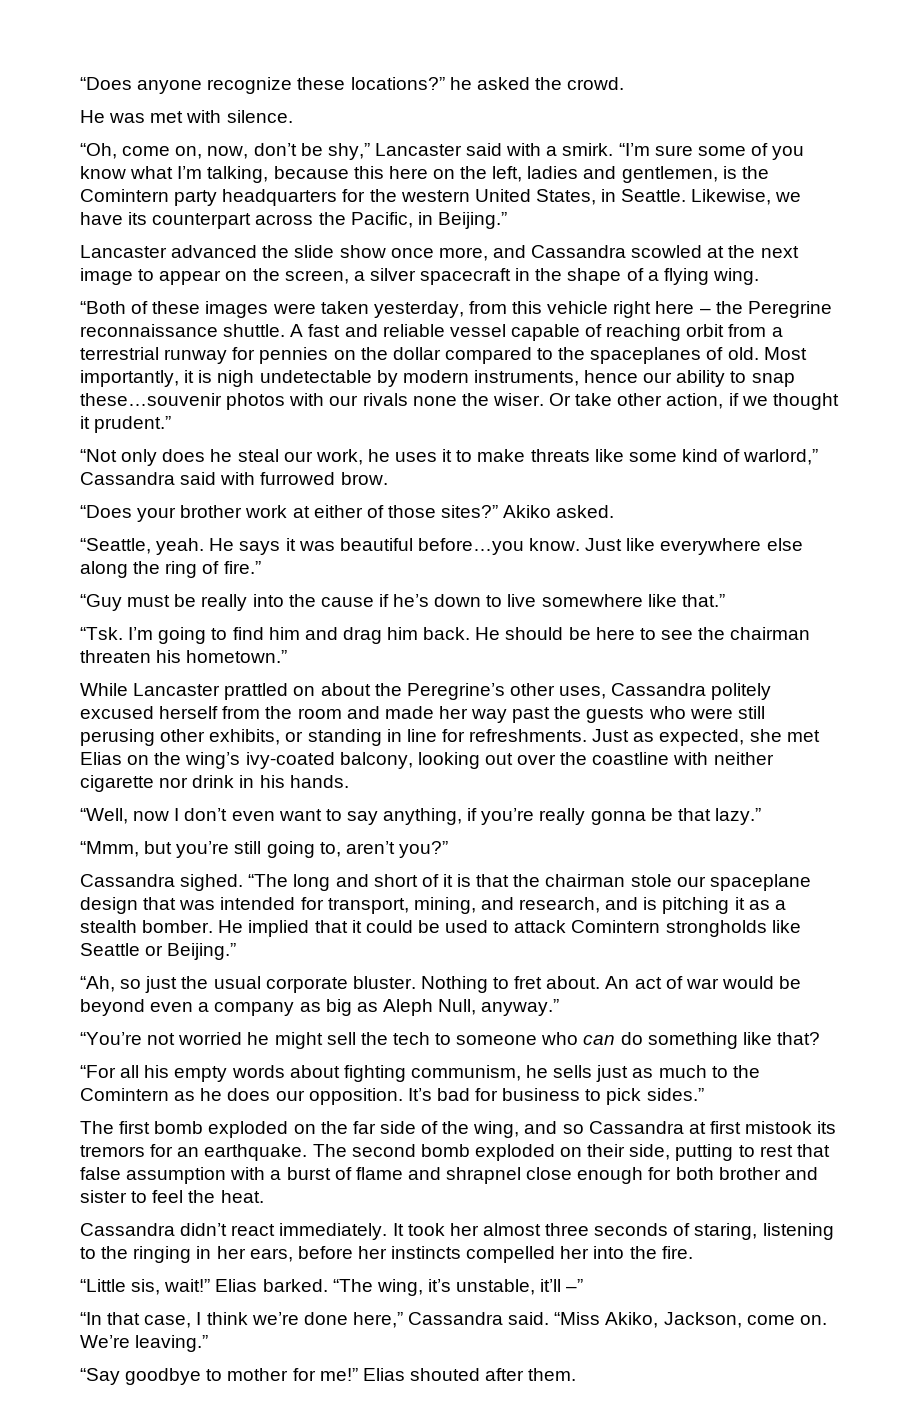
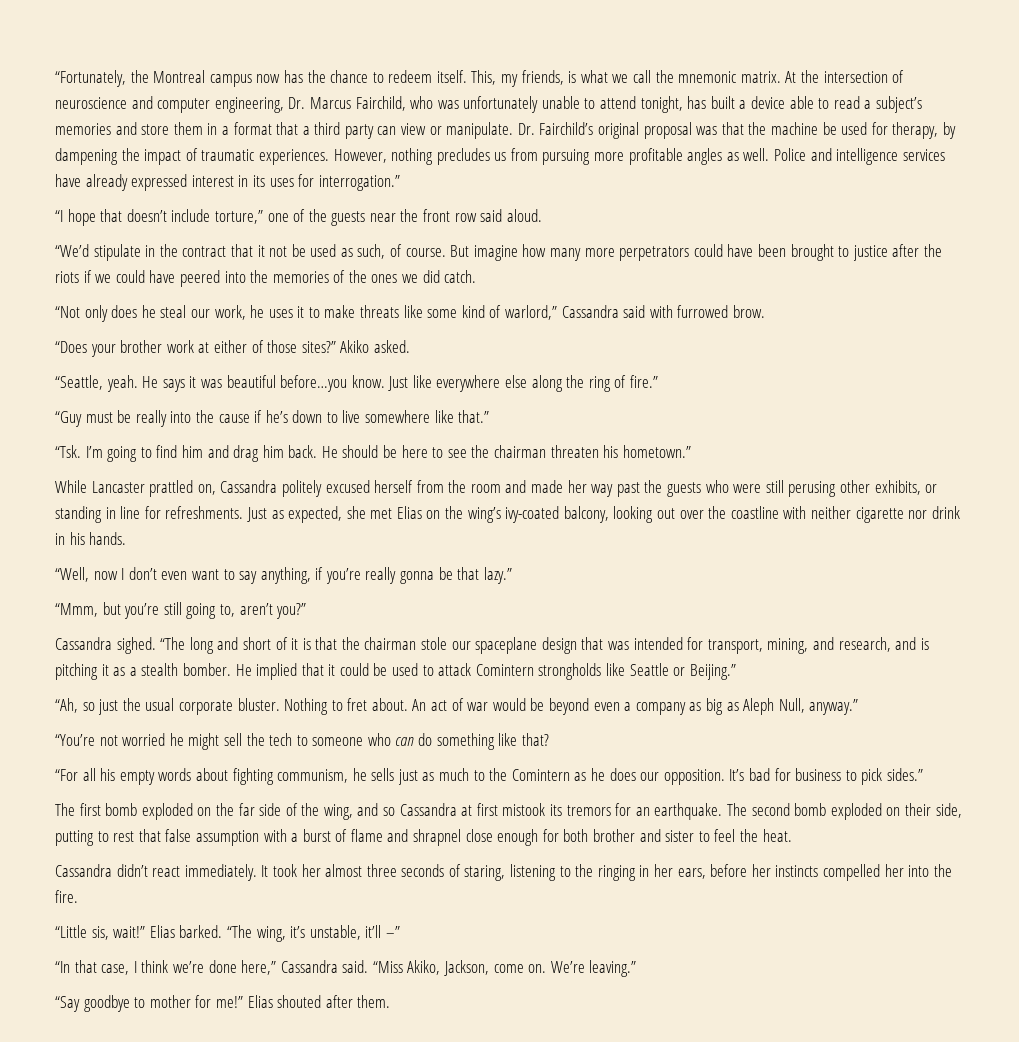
[80,77,625,94] [80,110,293,123] [80,143,805,160] [80,166,769,183] [80,189,802,206] [80,212,507,229] [80,245,799,261] [80,268,759,285] [80,301,832,318] [80,324,783,341] [80,347,807,364] [80,370,795,387] [80,393,839,410] [80,416,172,433] “Does anyone recognize these locations?” he asked the crowd. // He was met with silence. // “Oh, come on, now, don’t be shy,” Lancaster said with a smirk. “I’m sure some of you know what I’m talking, because this here on the left, ladies and gentlemen, is the Comintern party headquarters for the western United States, in Seattle. Likewise, we have its counterpart across the Pacific, in Beijing.” // Lancaster advanced the slide show once more, and Cassandra scowled at the next image to appear on the screen, a silver spacecraft in the shape of a flying wing. // “Both of these images were taken yesterday, from this vehicle right here – the Peregrine reconnaissance shuttle. A fast and reliable vessel capable of reaching orbit from a terrestrial runway for pennies on the dollar compared to the spaceplanes of old. Most importantly, it is nigh undetectable by modern instruments, hence our ability to snap these…souvenir photos with our rivals none the wiser. Or take other action, if we thought it prudent.” -> [55,70,905,87] [55,96,922,113] [55,122,956,139] [55,148,945,165] [55,174,400,191] [55,209,542,226] [55,244,942,261] [55,270,477,287] “Fortunately, the Montreal campus now has the chance to redeem itself. This, my friends, is what we call the mnemonic matrix. At the intersection of neuroscience and computer engineering, Dr. Marcus Fairchild, who was unfortunately unable to attend tonight, has built a device able to read a subject’s memories and store them in a format that a third party can view or manipulate. Dr. Fairchild’s original proposal was that the machine be used for therapy, by dampening the impact of traumatic experiences. However, nothing precludes us from pursuing more profitable angles as well. Police and intelligence services have already expressed interest in its uses for interrogation.” // “I hope that doesn’t include torture,” one of the guests near the front row said aloud. // “We’d stipulate in the contract that it not be used as such, of course. But imagine how many more perpetrators could have been brought to justice after the riots if we could have peered into the memories of the ones we did catch.
[293,683,607,700] on about the Peregrine’s other uses, -> [197,484,216,495] on,

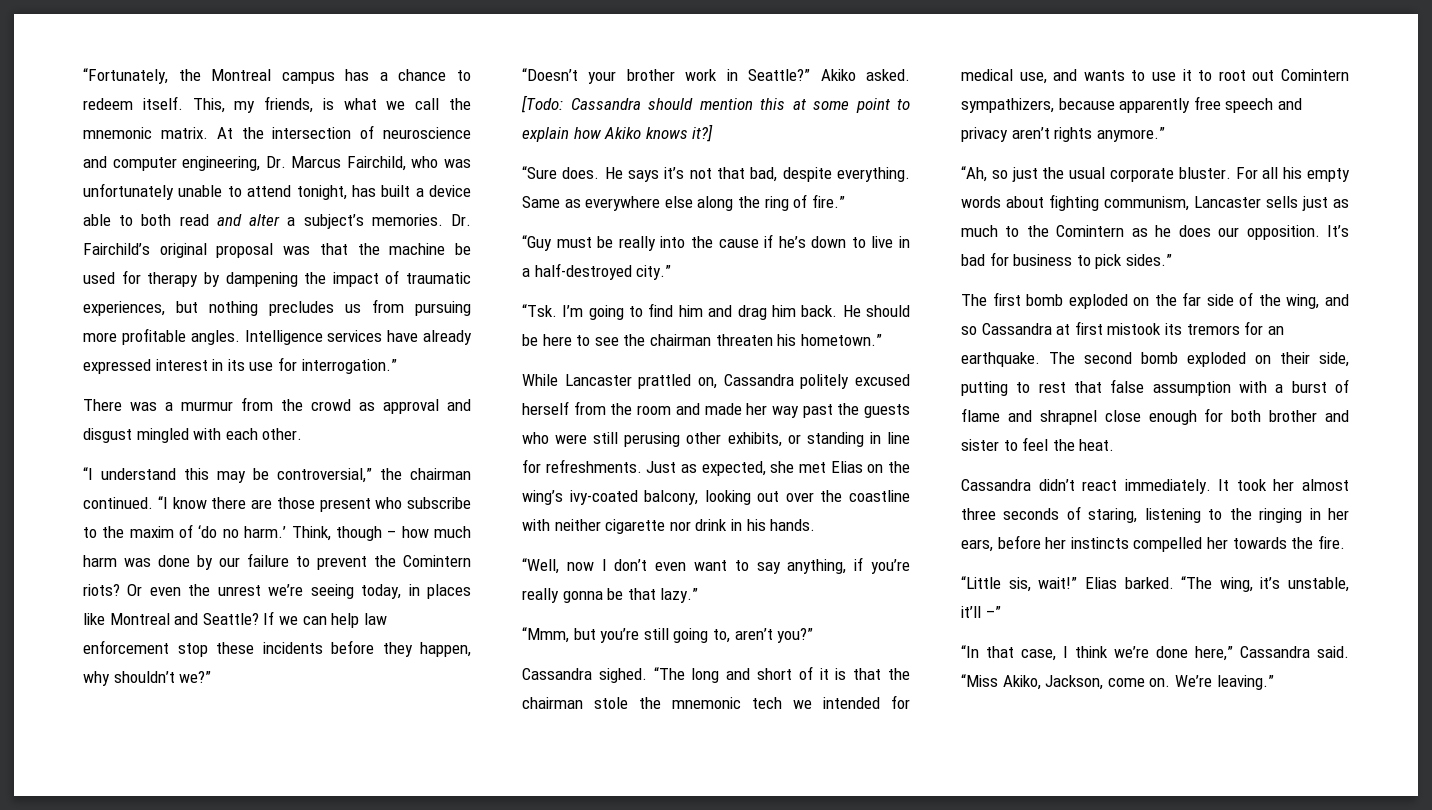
[256,70,326,83] now has the -> [345,69,388,81] has a
[833,96,922,113] [55,122,514,139] read a subject’s memories and store them in a format that a third party can view or manipulate. -> [141,214,443,229] both read and alter a subject’s memories.
[892,122,939,139] therapy, -> [147,272,199,287] therapy
[258,149,387,165] experiences. However, -> [83,301,198,316] experiences, but
[687,148,899,165] angles as well. Police and intelligence -> [190,330,323,345] angles. Intelligence
[269,178,294,187] uses -> [249,362,274,371] use
[55,209,542,226] [55,244,942,261] [55,270,477,287] [55,305,765,322] [55,340,410,357] [55,375,432,392] “I hope that doesn’t include torture,” one of the guests near the front row said aloud. // “We’d stipulate in the contract that it not be used as such, of course. But imagine how many more perpetrators could have been brought to justice after the riots if we could have peered into the memories of the ones we did catch. // “Not only does he steal our work, he uses it to make threats like some kind of warlord,” Cassandra said with furrowed brow. // “Does your brother work at either of those sites?” Akiko asked. // “Seattle, yeah. He says it was beautiful before…you know. Just like -> [83,397,471,414] [83,428,303,443] [83,467,471,483] [83,496,471,512] [83,524,472,541] [83,553,471,570] [83,584,472,599] [83,611,387,628] [83,640,471,657] [83,671,212,686] [522,68,910,84] [521,95,910,113] [522,124,714,142] [522,166,910,182] [522,196,581,208] There was a murmur from the crowd as approval and disgust mingled with each other. // “I understand this may be controversial,” the chairman continued. “I know there are those present who subscribe to the maxim of ‘do no harm.’ Think, though – how much harm was done by our failure to prevent the Comintern riots? Or even the unrest we’re seeing today, in places like Montreal and Seattle? If we can help law enforcement stop these incidents before they happen, why shouldn’t we?” // “Doesn’t your brother work in Seattle?” Akiko asked. [Todo: Cassandra should mention this at some point to explain how Akiko knows it?] // “Sure does. He says it’s not that bad, despite everything. Same as
[365,410,490,423] somewhere like that.” -> [899,236,910,248] [522,263,672,280] in a half-destroyed city.”
[451,637,929,654] [55,663,736,680] our spaceplane design that was intended for transport, mining, and research, and is pitching it as a stealth bomber. He implied that it could be used to attack Comintern strongholds like Seattle or Beijing.” -> [639,695,910,709] [961,69,1349,84] [961,96,1302,113] [961,127,1165,142] the mnemonic tech we intended for medical use, and wants to use it to root out Comintern sympathizers, because apparently free speech and privacy aren’t rights anymore.”
[284,698,859,715] [55,733,549,750] [55,769,78,781] Nothing to fret about. An act of war would be beyond even a company as big as Aleph Null, anyway.” // “You’re not worried he might sell the tech to someone who can do something like that? // “For -> [1235,167,1258,179] For
[352,768,367,781] he -> [1194,196,1261,208] Lancaster
[908,865,930,877] into -> [1232,537,1287,549] towards
[55,995,391,1012] // “Say goodbye to mother for me!” Elias shouted after them. -> (1274, 682) none

